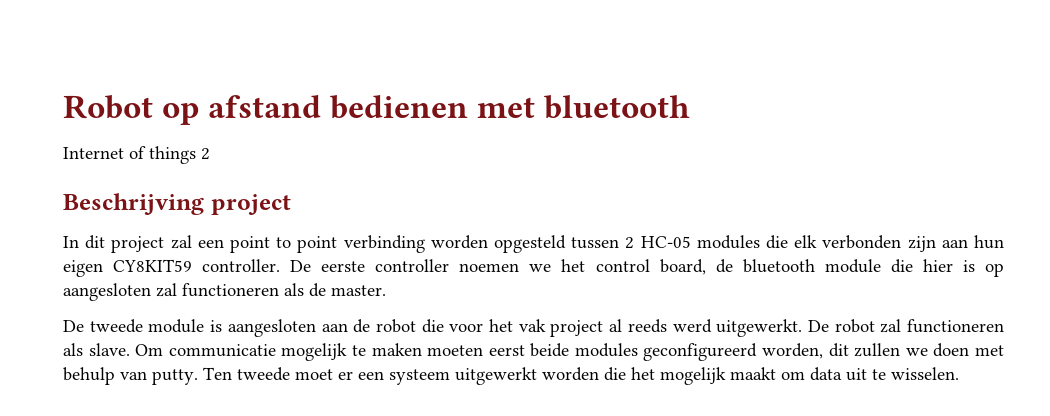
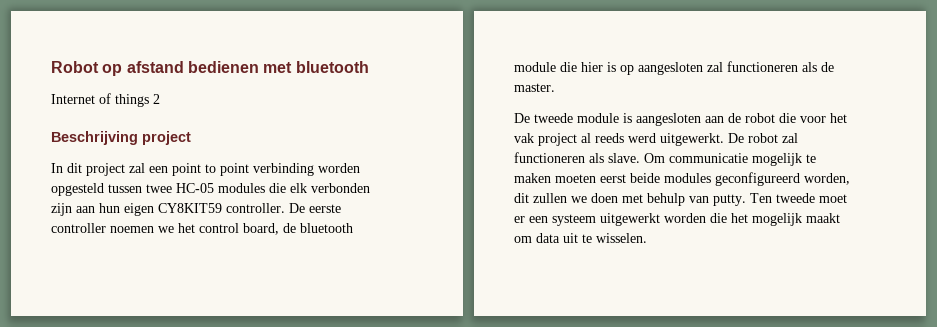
[625,237,635,249] 2 -> [146,184,172,193] twee

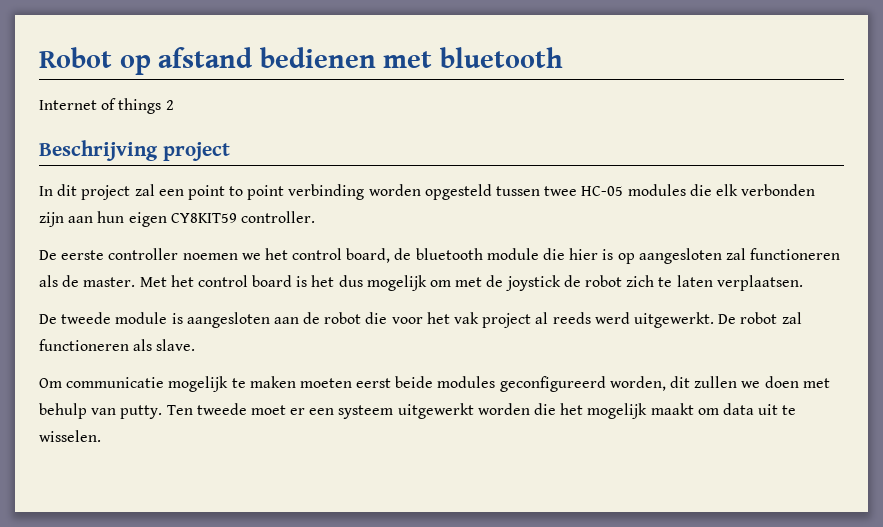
(285, 208) none -> (315, 217) //
(555, 87) none -> [139,275,803,291] Met het control board is het dus mogelijk om met de joystick de robot zich te laten verplaatsen.
(640, 158) none -> (196, 345) //

